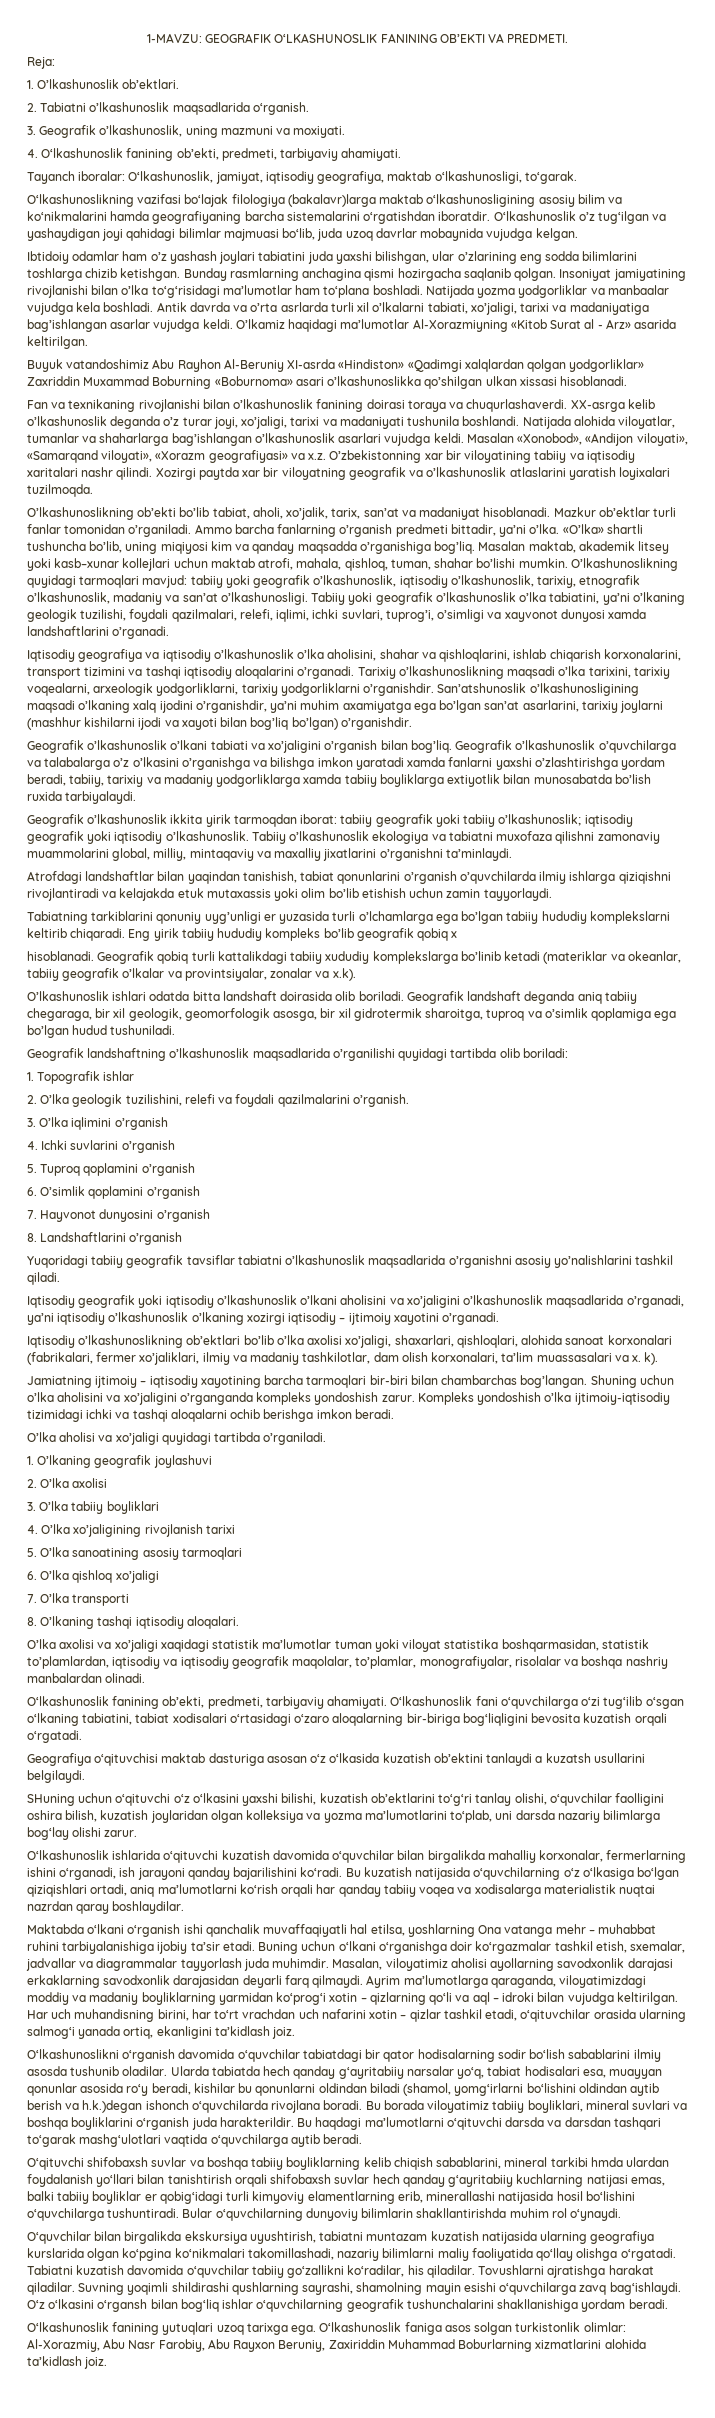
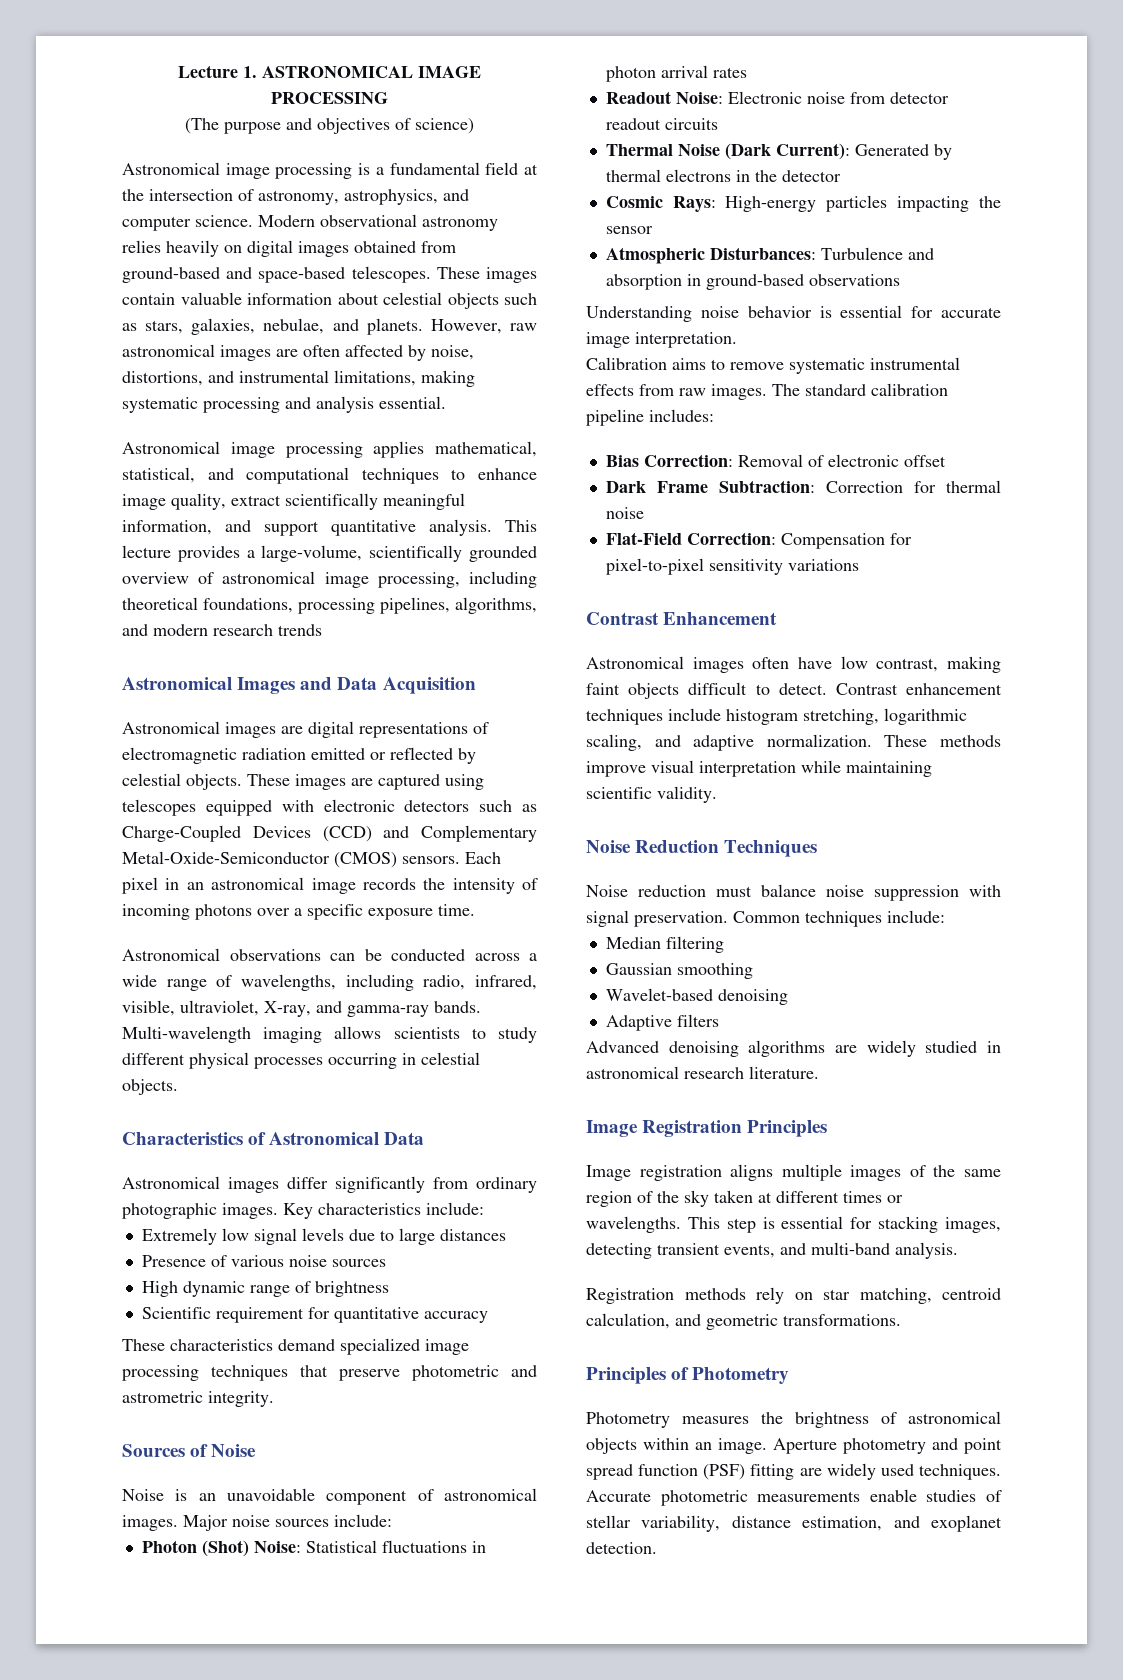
[146,33,569,43] [27,57,55,69] [27,79,180,89] [27,102,309,115] [27,125,346,138] [27,148,402,161] [27,171,577,184] [27,194,623,207] [27,211,667,224] [27,228,578,241] [27,251,638,264] [27,268,686,281] [27,285,669,298] [27,302,649,315] [27,319,677,332] [27,336,88,349] [27,359,645,372] [27,376,628,389] [27,399,655,412] [27,416,676,429] [27,433,688,446] [27,450,635,463] [27,467,671,480] [27,484,93,497] [27,507,677,520] [27,524,643,537] [27,541,670,554] [27,558,678,571] [27,575,641,588] [27,592,685,605] [27,609,647,622] [27,626,170,639] [27,649,681,662] [27,666,670,679] [27,683,639,696] [27,700,664,713] [27,717,412,730] [27,740,676,753] [27,757,666,770] [27,774,651,787] [27,791,137,804] [27,814,633,827] [27,831,660,844] [27,848,512,861] [27,871,671,884] [27,888,552,901] [27,911,670,924] [27,928,458,941] [27,951,681,964] [27,968,356,981] [27,991,637,1004] [27,1008,677,1021] [27,1025,176,1038] [27,1048,568,1061] [27,1071,135,1084] [27,1094,409,1107] [27,1117,168,1130] [27,1140,175,1153] [27,1163,195,1176] [27,1186,200,1199] [27,1209,210,1222] [27,1232,183,1245] [27,1255,674,1268] [27,1272,60,1285] [27,1295,684,1308] [27,1312,500,1325] [27,1335,672,1348] [27,1352,659,1365] [27,1375,674,1388] [27,1392,670,1405] [27,1409,394,1422] [27,1432,327,1445] [27,1455,212,1468] [27,1478,108,1488] [27,1501,159,1514] [27,1524,235,1537] [27,1547,242,1560] [27,1570,159,1583] [27,1593,130,1606] [27,1616,239,1629] [27,1639,649,1652] [27,1656,668,1669] [27,1673,146,1683] [27,1696,684,1709] [27,1713,667,1726] [27,1730,82,1743] [27,1753,645,1766] [27,1770,85,1783] [27,1793,665,1806] [27,1810,661,1823] [27,1827,138,1840] [27,1850,687,1863] [27,1867,680,1880] [27,1884,656,1897] [27,1901,185,1914] [27,1924,657,1937] [27,1941,686,1954] [26,1958,673,1971] [27,1975,647,1988] [27,1992,678,2005] [27,2009,686,2022] [27,2026,296,2039] [27,2049,661,2062] [27,2066,663,2079] [27,2083,660,2096] [27,2100,688,2113] [27,2117,661,2130] [27,2134,363,2147] [27,2157,670,2170] [27,2174,665,2187] [27,2191,635,2204] [27,2208,622,2221] [27,2231,655,2244] [27,2248,676,2261] [27,2265,654,2278] [27,2282,681,2295] [27,2299,668,2312] [27,2322,626,2335] [27,2339,646,2352] [27,2356,108,2369] 1-MAVZU: GEOGRAFIK O‘LKASHUNOSLIK FANINING OB’EKTI VA PREDMETI. // Reja: // 1. O’lkashunoslik ob’ektlari. // 2. Tabiatni o’lkashunoslik maqsadlarida o‘rganish. // 3. Geografik o’lkashunoslik, uning mazmuni va moxiyati. // 4. O‘lkashunoslik fanining ob’ekti, predmeti, tarbiyaviy ahamiyati. // Tayanch iboralar: O‘lkashunoslik, jamiyat, iqtisodiy geografiya, maktab o‘lkashunosligi, to‘garak. // O‘lkashunoslikning vazifasi bo‘lajak filologiya (bakalavr)larga maktab o‘lkashunosligining asosiy bilim va ko‘nikmalarini hamda geografiyaning barcha sistemalarini o‘rgatishdan iboratdir. O‘lkashunoslik o’z tug‘ilgan va yashaydigan joyi qahidagi bilimlar majmuasi bo‘lib, juda uzoq davrlar mobaynida vujudga kelgan. // Ibtidoiy odamlar ham o’z yashash joylari tabiatini juda yaxshi bilishgan, ular o’zlarining eng sodda bilimlarini toshlarga chizib ketishgan. Bunday rasmlarning anchagina qismi hozirgacha saqlanib qolgan. Insoniyat jamiyatining rivojlanishi bilan o’lka to‘g‘risidagi ma’lumotlar ham to‘plana boshladi. Natijada yozma yodgorliklar va manbaalar vujudga kela boshladi. Antik davrda va o’rta asrlarda turli xil o’lkalarni tabiati, xo’jaligi, tarixi va madaniyatiga bag’ishlangan asarlar vujudga keldi. O’lkamiz haqidagi ma’lumotlar Al-Xorazmiyning «Kitob Surat al - Arz» asarida keltirilgan. // Buyuk vatandoshimiz Abu Rayhon Al-Beruniy XI-asrda «Hindiston» «Qadimgi xalqlardan qolgan yodgorliklar» Zaxriddin Muxammad Boburning «Boburnoma» asari o’lkashunoslikka qo’shilgan ulkan xissasi hisoblanadi. // Fan va texnikaning rivojlanishi bilan o’lkashunoslik fanining doirasi toraya va chuqurlashaverdi. XX-asrga kelib o’lkashunoslik deganda o’z turar joyi, xo’jaligi, tarixi va madaniyati tushunila boshlandi. Natijada alohida viloyatlar, tumanlar va shaharlarga bag’ishlangan o’lkashunoslik asarlari vujudga keldi. Masalan «Xonobod», «Andijon viloyati», «Samarqand viloyati», «Xorazm geografiyasi» va x.z. O’zbekistonning xar bir viloyatining tabiiy va iqtisodiy xaritalari nashr qilindi. Xozirgi paytda xar bir viloyatning geografik va o’lkashunoslik atlaslarini yaratish loyixalari tuzilmoqda. // O’lkashunoslikning ob’ekti bo’lib tabiat, aholi, xo’jalik, tarix, san’at va madaniyat hisoblanadi. Mazkur ob’ektlar turli fanlar tomonidan o’rganiladi. Ammo barcha fanlarning o’rganish predmeti bittadir, ya’ni o’lka. «O’lka» shartli tushuncha bo’lib, uning miqiyosi kim va qanday maqsadda o’rganishiga bog’liq. Masalan maktab, akademik litsey yoki kasb–xunar kollejlari uchun maktab atrofi, mahala, qishloq, tuman, shahar bo’lishi mumkin. O’lkashunoslikning quyidagi tarmoqlari mavjud: tabiiy yoki geografik o’lkashunoslik, iqtisodiy o’lkashunoslik, tarixiy, etnografik o’lkashunoslik, madaniy va san’at o’lkashunosligi. Tabiiy yoki geografik o’lkashunoslik o’lka tabiatini, ya’ni o’lkaning geologik tuzilishi, foydali qazilmalari, relefi, iqlimi, ichki suvlari, tuprog’i, o’simligi va xayvonot dunyosi xamda landshaftlarini o’rganadi. // Iqtisodiy geografiya va iqtisodiy o’lkashunoslik o’lka aholisini, shahar va qishloqlarini, ishlab chiqarish korxonalarini, transport tizimini va tashqi iqtisodiy aloqalarini o’rganadi. Tarixiy o’lkashunoslikning maqsadi o’lka tarixini, tarixiy voqealarni, arxeologik yodgorliklarni, tarixiy yodgorliklarni o’rganishdir. San’atshunoslik o’lkashunosligining maqsadi o’lkaning xalq ijodini o’rganishdir, ya’ni muhim axamiyatga ega bo’lgan san’at asarlarini, tarixiy joylarni (mashhur kishilarni ijodi va xayoti bilan bog’liq bo’lgan) o’rganishdir. // Geografik o’lkashunoslik o’lkani tabiati va xo’jaligini o’rganish bilan bog’liq. Geografik o’lkashunoslik o’quvchilarga va talabalarga o’z o’lkasini o’rganishga va bilishga imkon yaratadi xamda fanlarni yaxshi o’zlashtirishga yordam beradi, tabiiy, tarixiy va madaniy yodgorliklarga xamda tabiiy boyliklarga extiyotlik bilan munosabatda bo’lish ruxida tarbiyalaydi. // Geografik o’lkashunoslik ikkita yirik tarmoqdan iborat: tabiiy geografik yoki tabiiy o’lkashunoslik; iqtisodiy geografik yoki iqtisodiy o’lkashunoslik. Tabiiy o’lkashunoslik ekologiya va tabiatni muxofaza qilishni zamonaviy muammolarini global, milliy, mintaqaviy va maxalliy jixatlarini o’rganishni ta’minlaydi. // Atrofdagi landshaftlar bilan yaqindan tanishish, tabiat qonunlarini o’rganish o’quvchilarda ilmiy ishlarga qiziqishni rivojlantiradi va kelajakda etuk mutaxassis yoki olim bo’lib etishish uchun zamin tayyorlaydi. // Tabiatning tarkiblarini qonuniy uyg’unligi er yuzasida turli o’lchamlarga ega bo’lgan tabiiy hududiy komplekslarni keltirib chiqaradi. Eng yirik tabiiy hududiy kompleks bo’lib geografik qobiq x // hisoblanadi. Geografik qobiq turli kattalikdagi tabiiy xududiy komplekslarga bo’linib ketadi (materiklar va okeanlar, tabiiy geografik o’lkalar va provintsiyalar, zonalar va x.k). // O’lkashunoslik ishlari odatda bitta landshaft doirasida olib boriladi. Geografik landshaft deganda aniq tabiiy chegaraga, bir xil geologik, geomorfologik asosga, bir xil gidrotermik sharoitga, tuproq va o’simlik qoplamiga ega bo’lgan hudud tushuniladi. // Geografik landshaftning o’lkashunoslik maqsadlarida o’rganilishi quyidagi tartibda olib boriladi: // 1. Topografik ishlar // 2. O’lka geologik tuzilishini, relefi va foydali qazilmalarini o’rganish. // 3. O’lka iqlimini o’rganish // 4. Ichki suvlarini o’rganish // 5. Tuproq qoplamini o’rganish // 6. O’simlik qoplamini o’rganish // 7. Hayvonot dunyosini o’rganish // 8. Landshaftlarini o’rganish // Yuqoridagi tabiiy geografik tavsiflar tabiatni o’lkashunoslik maqsadlarida o’rganishni asosiy yo’nalishlarini tashkil qiladi. // Iqtisodiy geografik yoki iqtisodiy o’lkashunoslik o’lkani aholisini va xo’jaligini o’lkashunoslik maqsadlarida o’rganadi, ya’ni iqtisodiy o’lkashunoslik o’lkaning xozirgi iqtisodiy – ijtimoiy xayotini o’rganadi. // Iqtisodiy o’lkashunoslikning ob’ektlari bo’lib o’lka axolisi xo’jaligi, shaxarlari, qishloqlari, alohida sanoat korxonalari (fabrikalari, fermer xo’jaliklari, ilmiy va madaniy tashkilotlar, dam olish korxonalari, ta’lim muassasalari va x. k). // Jamiatning ijtimoiy – iqtisodiy xayotining barcha tarmoqlari bir-biri bilan chambarchas bog’langan. Shuning uchun o’lka aholisini va xo’jaligini o’rganganda kompleks yondoshish zarur. Kompleks yondoshish o’lka ijtimoiy-iqtisodiy tizimidagi ichki va tashqi aloqalarni ochib berishga imkon beradi. // O’lka aholisi va xo’jaligi quyidagi tartibda o’rganiladi. // 1. O’lkaning geografik joylashuvi // 2. O’lka axolisi // 3. O’lka tabiiy boyliklari // 4. O’lka xo’jaligining rivojlanish tarixi // 5. O’lka sanoatining asosiy tarmoqlari // 6. O’lka qishloq xo’jaligi // 7. O’lka transporti // 8. O’lkaning tashqi iqtisodiy aloqalari. // O’lka axolisi va xo’jaligi xaqidagi statistik ma’lumotlar tuman yoki viloyat statistika boshqarmasidan, statistik to’plamlardan, iqtisodiy va iqtisodiy geografik maqolalar, to’plamlar, monografiyalar, risolalar va boshqa nashriy manbalardan olinadi. // O‘lkashunoslik fanining ob’ekti, predmeti, tarbiyaviy ahamiyati. O‘lkashunoslik fani o‘quvchilarga o‘zi tug‘ilib o‘sgan o‘lkaning tabiatini, tabiat xodisalari o‘rtasidagi o‘zaro aloqalarning bir-biriga bog‘liqligini bevosita kuzatish orqali o‘rgatadi. // Geografiya o‘qituvchisi maktab dasturiga asosan o‘z o‘lkasida kuzatish ob’ektini tanlaydi a kuzatsh usullarini belgilaydi. // SHuning uchun o‘qituvchi o‘z o‘lkasini yaxshi bilishi, kuzatish ob’ektlarini to‘g‘ri tanlay olishi, o‘quvchilar faolligini oshira bilish, kuzatish joylaridan olgan kolleksiya va yozma ma’lumotlarini to‘plab, uni darsda nazariy bilimlarga bog‘lay olishi zarur. // O‘lkashunoslik ishlarida o‘qituvchi kuzatish davomida o‘quvchilar bilan birgalikda mahalliy korxonalar, fermerlarning ishini o‘rganadi, ish jarayoni qanday bajarilishini ko‘radi. Bu kuzatish natijasida o‘quvchilarning o‘z o‘lkasiga bo‘lgan qiziqishlari ortadi, aniq ma’lumotlarni ko‘rish orqali har qanday tabiiy voqea va xodisalarga materialistik nuqtai nazrdan qaray boshlaydilar. // Maktabda o‘lkani o‘rganish ishi qanchalik muvaffaqiyatli hal etilsa, yoshlarning Ona vatanga mehr – muhabbat ruhini tarbiyalanishiga ijobiy ta’sir etadi. Buning uchun o‘lkani o‘rganishga doir ko‘rgazmalar tashkil etish, sxemalar, jadvallar va diagrammalar tayyorlash juda muhimdir. Masalan, viloyatimiz aholisi ayollarning savodxonlik darajasi erkaklarning savodxonlik darajasidan deyarli farq qilmaydi. Ayrim ma’lumotlarga qaraganda, viloyatimizdagi moddiy va madaniy boyliklarning yarmidan ko‘prog‘i xotin – qizlarning qo‘li va aql – idroki bilan vujudga keltirilgan. Har uch muhandisning birini, har to‘rt vrachdan uch nafarini xotin – qizlar tashkil etadi, o‘qituvchilar orasida ularning salmog‘i yanada ortiq, ekanligini ta’kidlash joiz. // O‘lkashunoslikni o‘rganish davomida o‘quvchilar tabiatdagi bir qator hodisalarning sodir bo‘lish sabablarini ilmiy asosda tushunib oladilar. Ularda tabiatda hech qanday g‘ayritabiiy narsalar yo‘q, tabiat hodisalari esa, muayyan qonunlar asosida ro‘y beradi, kishilar bu qonunlarni oldindan biladi (shamol, yomg‘irlarni bo‘lishini oldindan aytib berish va h.k.)degan ishonch o‘quvchilarda rivojlana boradi. Bu borada viloyatimiz tabiiy boyliklari, mineral suvlari va boshqa boyliklarini o‘rganish juda harakterildir. Bu haqdagi ma’lumotlarni o‘qituvchi darsda va darsdan tashqari to‘garak mashg‘ulotlari vaqtida o‘quvchilarga aytib beradi. // O‘qituvchi shifobaxsh suvlar va boshqa tabiiy boyliklarning kelib chiqish sabablarini, mineral tarkibi hmda ulardan foydalanish yo‘llari bilan tanishtirish orqali shifobaxsh suvlar hech qanday g‘ayritabiiy kuchlarning natijasi emas, balki tabiiy boyliklar er qobig‘idagi turli kimyoviy elamentlarning erib, minerallashi natijasida hosil bo‘lishini o‘quvchilarga tushuntiradi. Bular o‘quvchilarning dunyoviy bilimlarin shakllantirishda muhim rol o‘ynaydi. // O‘quvchilar bilan birgalikda ekskursiya uyushtirish, tabiatni muntazam kuzatish natijasida ularning geografiya kurslarida olgan ko‘pgina ko‘nikmalari takomillashadi, nazariy bilimlarni maliy faoliyatida qo‘llay olishga o‘rgatadi. Tabiatni kuzatish davomida o‘quvchilar tabiiy go‘zallikni ko‘radilar, his qiladilar. Tovushlarni ajratishga harakat qiladilar. Suvning yoqimli shildirashi qushlarning sayrashi, shamolning mayin esishi o‘quvchilarga zavq bag‘ishlaydi. O‘z o‘lkasini o‘rgansh bilan bog‘liq ishlar o‘quvchilarning geografik tushunchalarini shakllanishiga yordam beradi. // O‘lkashunoslik fanining yutuqlari uzoq tarixga ega. O‘lkashunoslik faniga asos solgan turkistonlik olimlar: Al-Xorazmiy, Abu Nasr Farobiy, Abu Rayxon Beruniy, Zaxiriddin Muhammad Boburlarning xizmatlarini alohida ta’kidlash joiz. -> [178,65,481,78] [271,92,388,104] [185,118,474,134] [122,162,538,179] [122,189,469,205] [122,214,498,231] [122,240,456,257] [122,266,537,283] [122,292,537,309] [122,318,537,335] [122,344,474,361] [122,370,475,387] [122,396,446,413] [122,441,537,458] [122,467,537,484] [122,493,465,510] [122,519,537,536] [122,545,537,562] [122,571,537,588] [122,597,537,614] [122,624,322,636] [122,677,476,694] [122,721,489,738] [122,747,476,764] [122,773,484,790] [122,799,537,816] [122,825,537,842] [122,851,501,868] [122,877,538,894] [122,904,475,920] [122,948,537,961] [122,974,537,991] [122,1000,481,1017] [122,1026,537,1043] [122,1052,480,1069] [122,1079,178,1095] [122,1132,425,1145] [122,1176,537,1193] [122,1202,484,1219] [141,1228,506,1245] [141,1255,386,1267] [141,1281,389,1297] [141,1307,488,1323] [122,1338,469,1355] [122,1365,537,1381] [122,1391,274,1407] [122,1444,257,1457] [122,1488,537,1505] [122,1514,392,1531] [141,1540,486,1557] [605,65,747,82] [605,91,949,104] [605,118,718,130] [605,143,952,160] [605,169,841,182] [605,195,1001,212] [605,226,653,234] [605,247,934,264] [605,274,900,290] [586,305,1001,322] [586,332,737,348] [586,357,960,374] [586,383,948,400] [586,409,714,426] [605,454,946,467] [605,480,1001,493] [605,507,644,519] [605,532,912,549] [605,558,859,575] [586,612,778,625] [586,656,1001,673] [586,682,1002,699] [586,708,967,725] [586,734,1001,751] [586,760,932,777] [586,786,717,803] [586,840,818,857] [586,884,1001,901] [586,910,945,927] [605,936,724,953] [605,963,753,979] [605,988,788,1005] [605,1014,719,1031] [586,1040,1001,1057] [586,1066,819,1079] [586,1120,828,1137] [586,1164,1001,1181] [586,1190,903,1207] [586,1216,1001,1233] [586,1242,958,1259] [586,1287,1001,1304] [586,1313,901,1330] [586,1367,790,1384] [586,1411,1001,1428] [586,1438,1002,1454] [586,1463,1001,1480] [586,1489,1002,1506] [586,1515,1002,1532] [586,1542,657,1554] Lecture 1. ASTRONOMICAL IMAGE PROCESSING // (The purpose and objectives of science) // Astronomical image processing is a fundamental field at the intersection of astronomy, astrophysics, and computer science. Modern observational astronomy relies heavily on digital images obtained from ground-based and space-based telescopes. These images contain valuable information about celestial objects such as stars, galaxies, nebulae, and planets. However, raw astronomical images are often affected by noise, distortions, and instrumental limitations, making systematic processing and analysis essential. // Astronomical image processing applies mathematical, statistical, and computational techniques to enhance image quality, extract scientifically meaningful information, and support quantitative analysis. This lecture provides a large-volume, scientifically grounded overview of astronomical image processing, including theoretical foundations, processing pipelines, algorithms, and modern research trends // Astronomical Images and Data Acquisition // Astronomical images are digital representations of electromagnetic radiation emitted or reflected by celestial objects. These images are captured using telescopes equipped with electronic detectors such as Charge-Coupled Devices (CCD) and Complementary Metal-Oxide-Semiconductor (CMOS) sensors. Each pixel in an astronomical image records the intensity of incoming photons over a specific exposure time. // Astronomical observations can be conducted across a wide range of wavelengths, including radio, infrared, visible, ultraviolet, X-ray, and gamma-ray bands. Multi-wavelength imaging allows scientists to study different physical processes occurring in celestial objects. // Characteristics of Astronomical Data // Astronomical images differ significantly from ordinary photographic images. Key characteristics include: // Extremely low signal levels due to large distances // Presence of various noise sources // High dynamic range of brightness // Scientific requirement for quantitative accuracy // These characteristics demand specialized image processing techniques that preserve photometric and astrometric integrity. // Sources of Noise // Noise is an unavoidable component of astronomical images. Major noise sources include: // Photon (Shot) Noise: Statistical fluctuations in photon arrival rates // Readout Noise: Electronic noise from detector readout circuits // Thermal Noise (Dark Current): Generated by thermal electrons in the detector // Cosmic Rays: High-energy particles impacting the sensor // Atmospheric Disturbances: Turbulence and absorption in ground-based observations // Understanding noise behavior is essential for accurate image interpretation. // Calibration aims to remove systematic instrumental effects from raw images. The standard calibration pipeline includes: // Bias Correction: Removal of electronic offset // Dark Frame Subtraction: Correction for thermal noise // Flat-Field Correction: Compensation for pixel-to-pixel sensitivity variations // Contrast Enhancement // Astronomical images often have low contrast, making faint objects difficult to detect. Contrast enhancement techniques include histogram stretching, logarithmic scaling, and adaptive normalization. These methods improve visual interpretation while maintaining scientific validity. // Noise Reduction Techniques // Noise reduction must balance noise suppression with signal preservation. Common techniques include: // Median filtering // Gaussian smoothing // Wavelet-based denoising // Adaptive filters // Advanced denoising algorithms are widely studied in astronomical research literature. // Image Registration Principles // Image registration aligns multiple images of the same region of the sky taken at different times or wavelengths. This step is essential for stacking images, detecting transient events, and multi-band analysis. // Registration methods rely on star matching, centroid calculation, and geometric transformations. // Principles of Photometry // Photometry measures the brightness of astronomical objects within an image. Aperture photometry and point spread function (PSF) fitting are widely used techniques. Accurate photometric measurements enable studies of stellar variability, distance estimation, and exoplanet detection.

